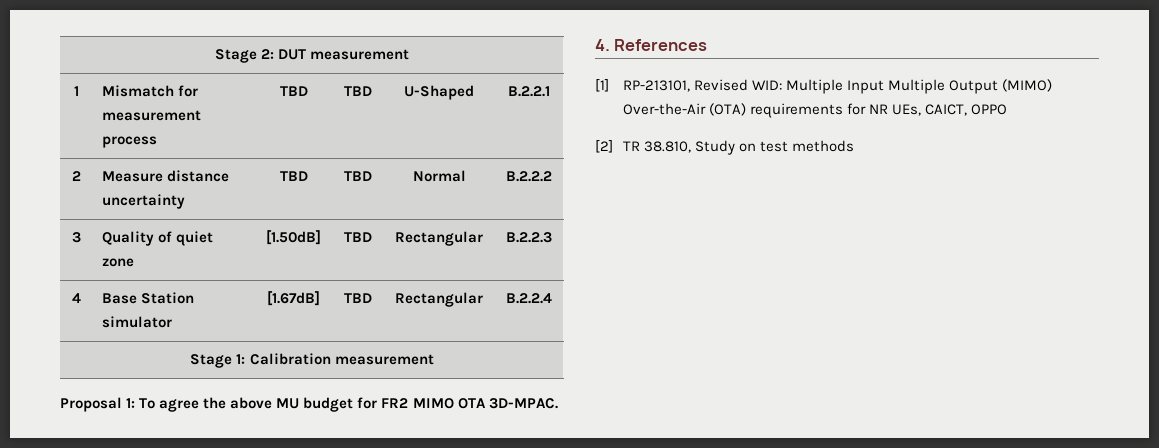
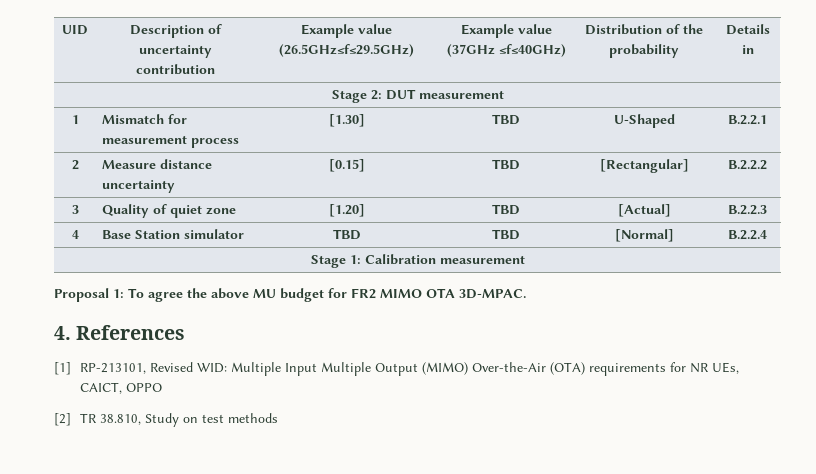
(214, 56) none -> [62,25,88,35] [129,24,222,38] [138,45,212,58] [135,64,215,75] [301,24,392,38] [279,44,414,57] [460,24,552,38] [446,44,566,57] [585,24,703,35] [609,44,679,58] [725,24,770,35] [741,45,754,54] UID | Description of uncertainty contribution | Example value (26.5GHz≤f≤29.5GHz) | Example value (37GHz ≤f≤40GHz) | Distribution of the probability | Details in //
[279,86,308,96] TBD -> [328,114,365,127] [1.30]
[279,171,308,181] [344,171,372,181] [412,170,466,182] TBD | TBD | Normal -> [328,159,365,172] [492,159,520,170] [599,159,689,173] [0.15] | TBD | [Rectangular]
[266,230,321,245] [344,232,372,242] [395,231,483,246] [1.50dB] | TBD | Rectangular -> [328,204,365,217] [492,204,520,215] [617,204,671,217] [1.20] | TBD | [Actual]
[267,291,320,306] [344,293,372,303] [395,292,483,307] [1.67dB] | TBD | Rectangular -> [332,229,361,240] [492,229,520,240] [614,229,674,242] TBD | TBD | [Normal]

